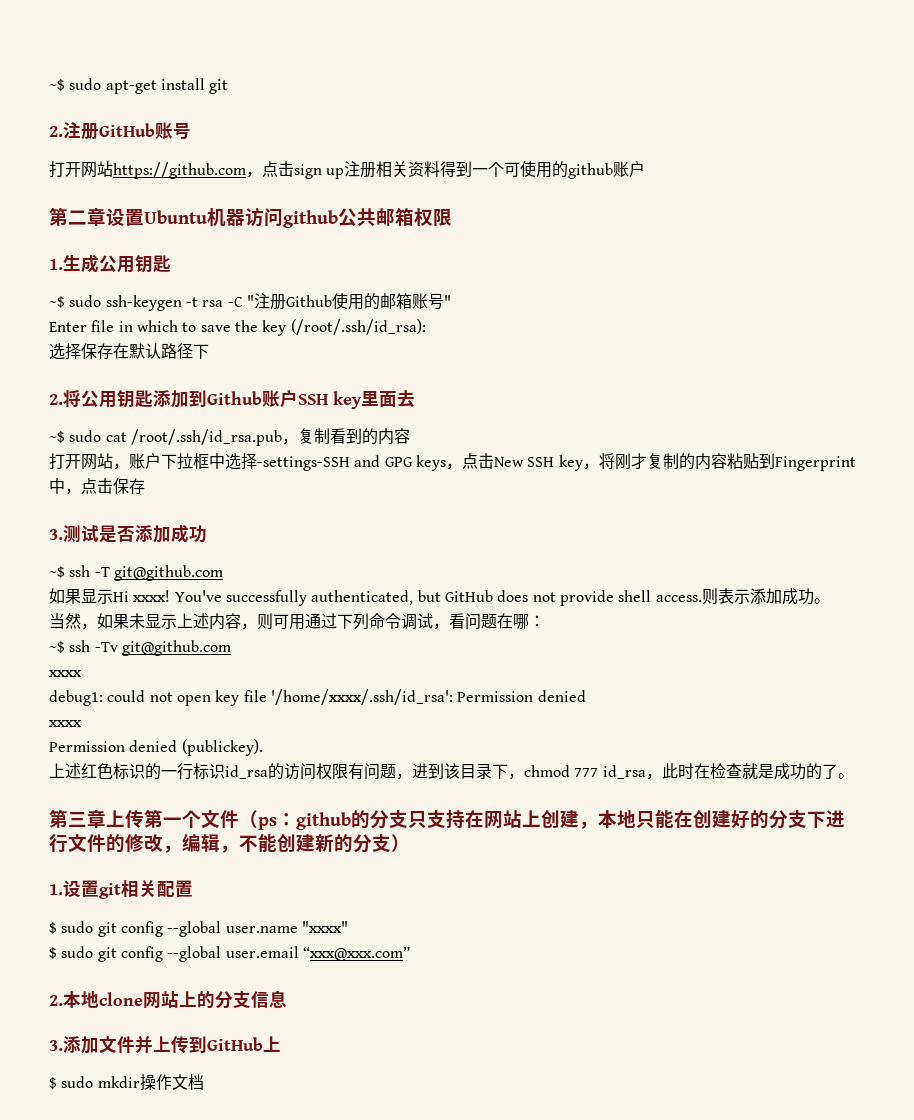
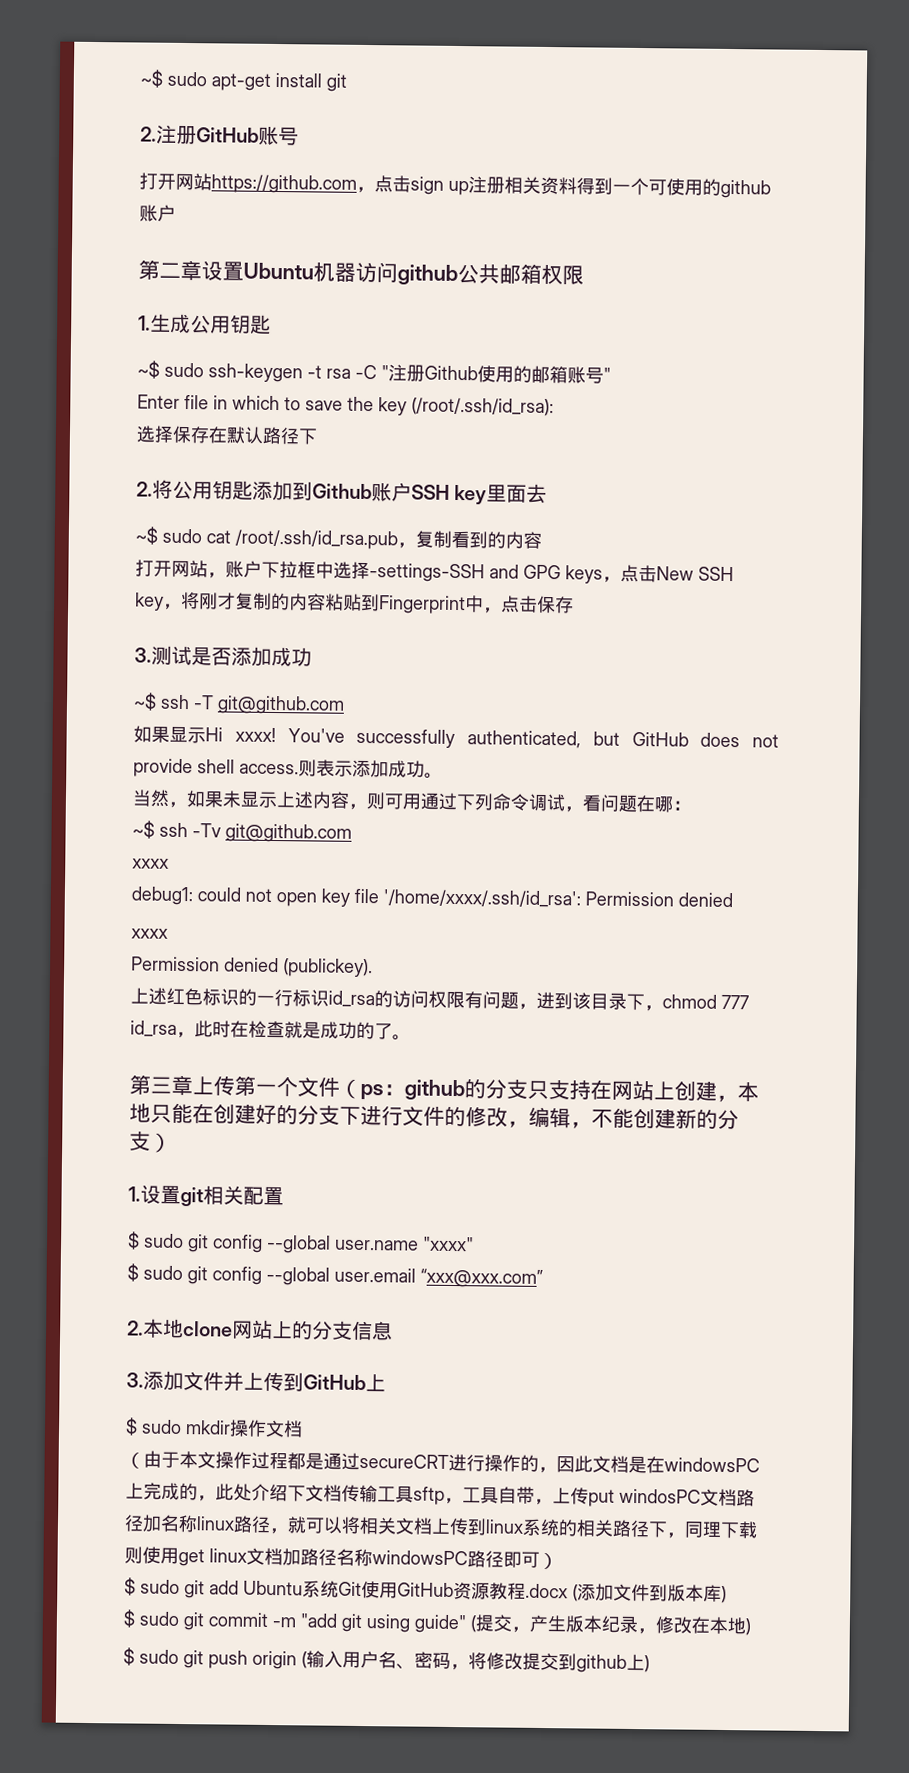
(204, 1082) none -> [125,1450,760,1474] [125,1482,755,1507] [124,1514,758,1539] [124,1546,558,1570] [124,1577,727,1604] [123,1609,751,1636] [123,1647,650,1673] // （由于本文操作过程都是通过secureCRT进行操作的，因此文档是在windowsPC上完成的，此处介绍下文档传输工具sftp，工具自带，上传put windosPC文档路径加名称linux路径，就可以将相关文档上传到linux系统的相关路径下，同理下载则使用get linux文档加路径名称windowsPC路径即可） // $ sudo git add Ubuntu系统Git使用GitHub资源教程.docx (添加文件到版本库) // $ sudo git commit -m "add git using guide" (提交，产生版本纪录，修改在本地) // $ sudo git push origin (输入用户名、密码，将修改提交到github上)

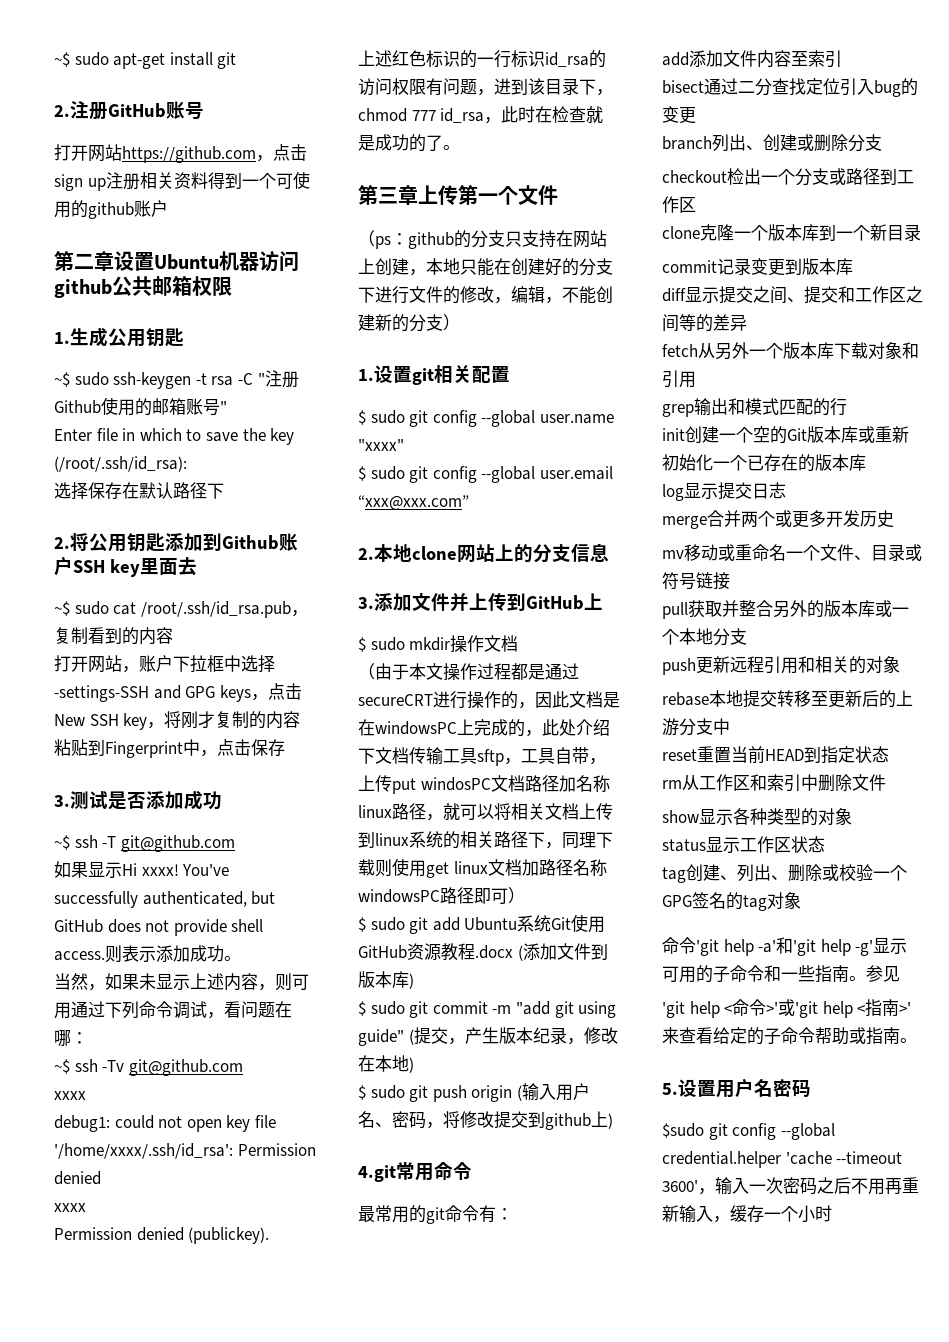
(340, 1087) none -> (558, 195) //
(650, 1664) none -> [358,1162,472,1182] [358,1205,513,1224] [662,50,842,68] [662,78,918,97] [662,106,696,124] [662,134,882,152] [662,168,914,186] [662,196,696,213] [662,224,921,241] [662,258,853,276] [662,286,923,304] [662,314,747,332] [662,342,919,360] [662,370,696,388] [662,398,847,417] [662,426,909,444] [662,454,866,472] [662,482,786,501] [662,510,894,529] [662,544,922,561] [662,572,730,590] [662,600,909,619] [662,628,747,646] [662,656,900,675] [662,690,913,708] [662,718,730,736] [662,746,889,764] [662,774,886,792] [662,808,852,826] [662,836,825,853] [662,864,907,883] [662,892,801,911] [662,937,908,956] [662,965,900,983] [662,999,912,1018] [662,1027,917,1045] [662,1078,811,1098] [662,1123,835,1140] [662,1151,903,1168] [662,1177,919,1195] [662,1205,832,1223] // 4.git常用命令 // 最常用的git命令有： // add添加文件内容至索引 // bisect通过二分查找定位引入bug的变更 // branch列出、创建或删除分支 // checkout检出一个分支或路径到工作区 // clone克隆一个版本库到一个新目录 // commit记录变更到版本库 // diff显示提交之间、提交和工作区之间等的差异 // fetch从另外一个版本库下载对象和引用 // grep输出和模式匹配的行 // init创建一个空的Git版本库或重新初始化一个已存在的版本库 // log显示提交日志 // merge合并两个或更多开发历史 // mv移动或重命名一个文件、目录或符号链接 // pull获取并整合另外的版本库或一个本地分支 // push更新远程引用和相关的对象 // rebase本地提交转移至更新后的上游分支中 // reset重置当前HEAD到指定状态 // rm从工作区和索引中删除文件 // show显示各种类型的对象 // status显示工作区状态 // tag创建、列出、删除或校验一个GPG签名的tag对象 // 命令'git help -a'和'git help -g'显示可用的子命令和一些指南。参见 // 'git help <命令>'或'git help <指南>'来查看给定的子命令帮助或指南。 // 5.设置用户名密码 // $sudo git config --global credential.helper 'cache --timeout 3600'，输入一次密码之后不用再重新输入，缓存一个小时

